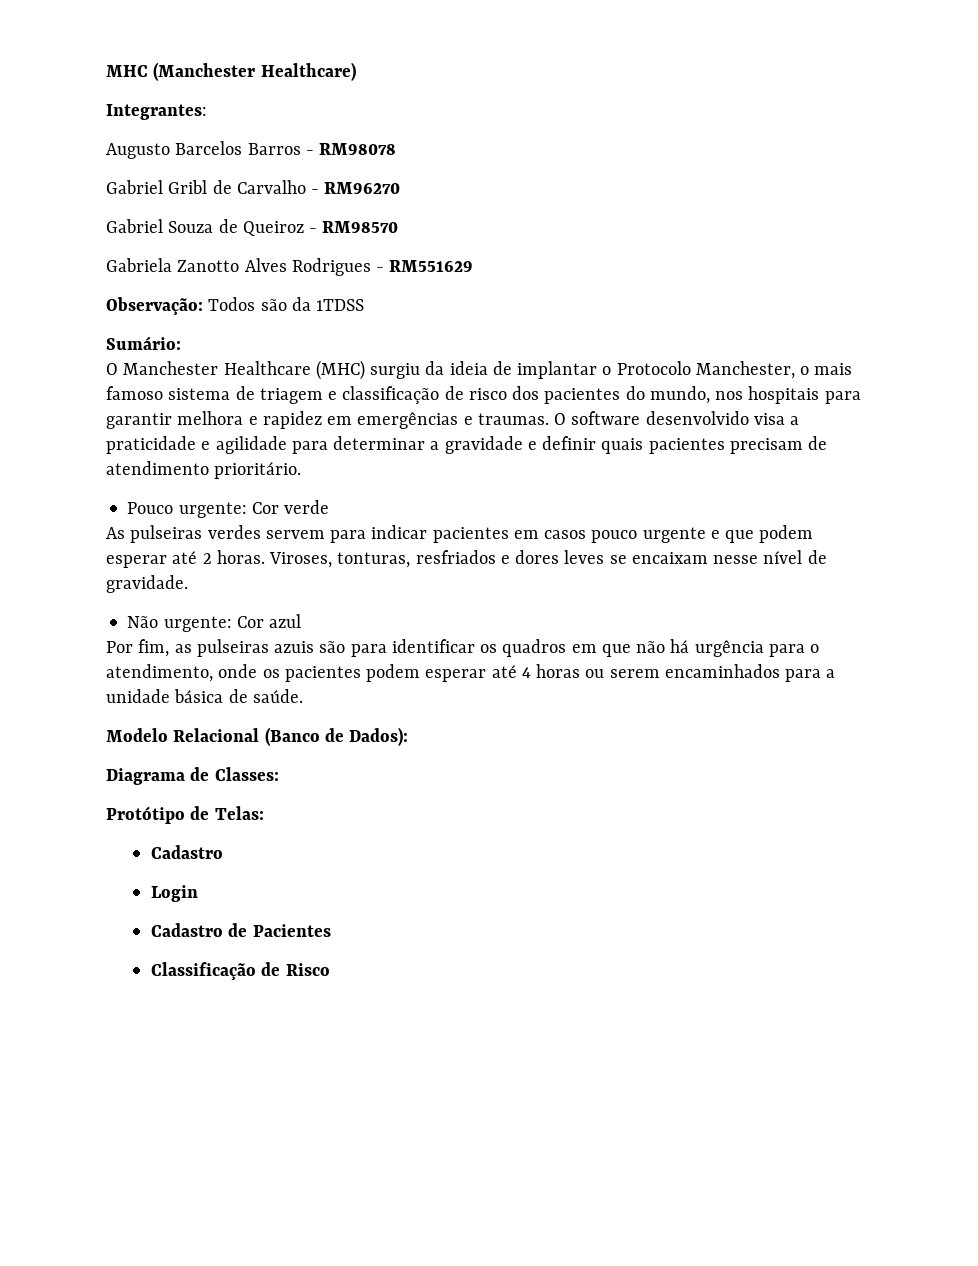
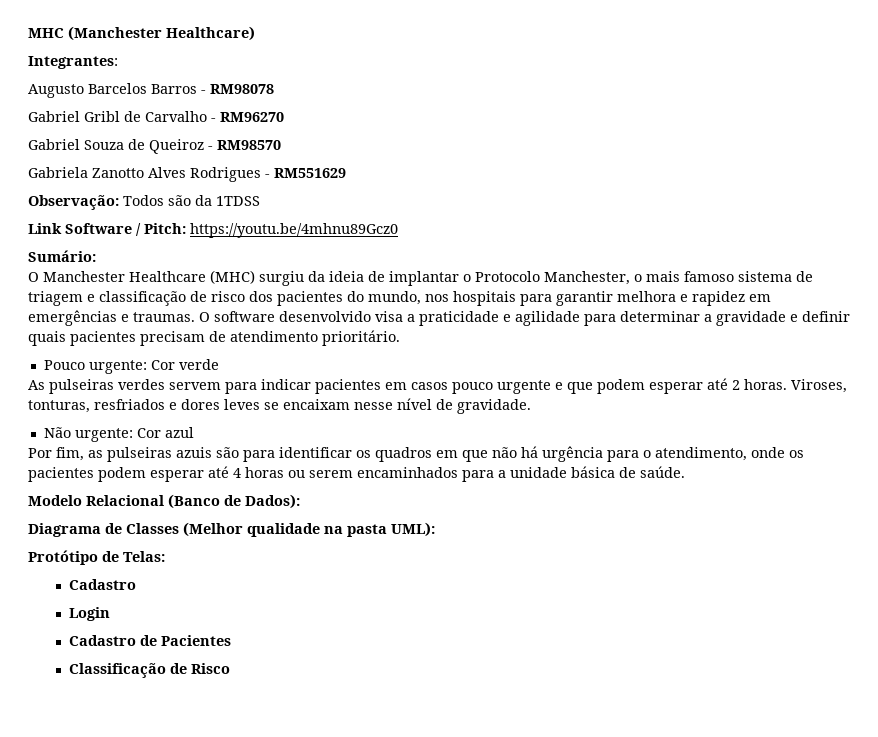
(365, 305) none -> [28,223,398,238] // Link Software / Pitch: https://youtu.be/4mhnu89Gcz0
[214,767,279,781] Classes: -> [126,522,435,537] Classes (Melhor qualidade na pasta UML):

